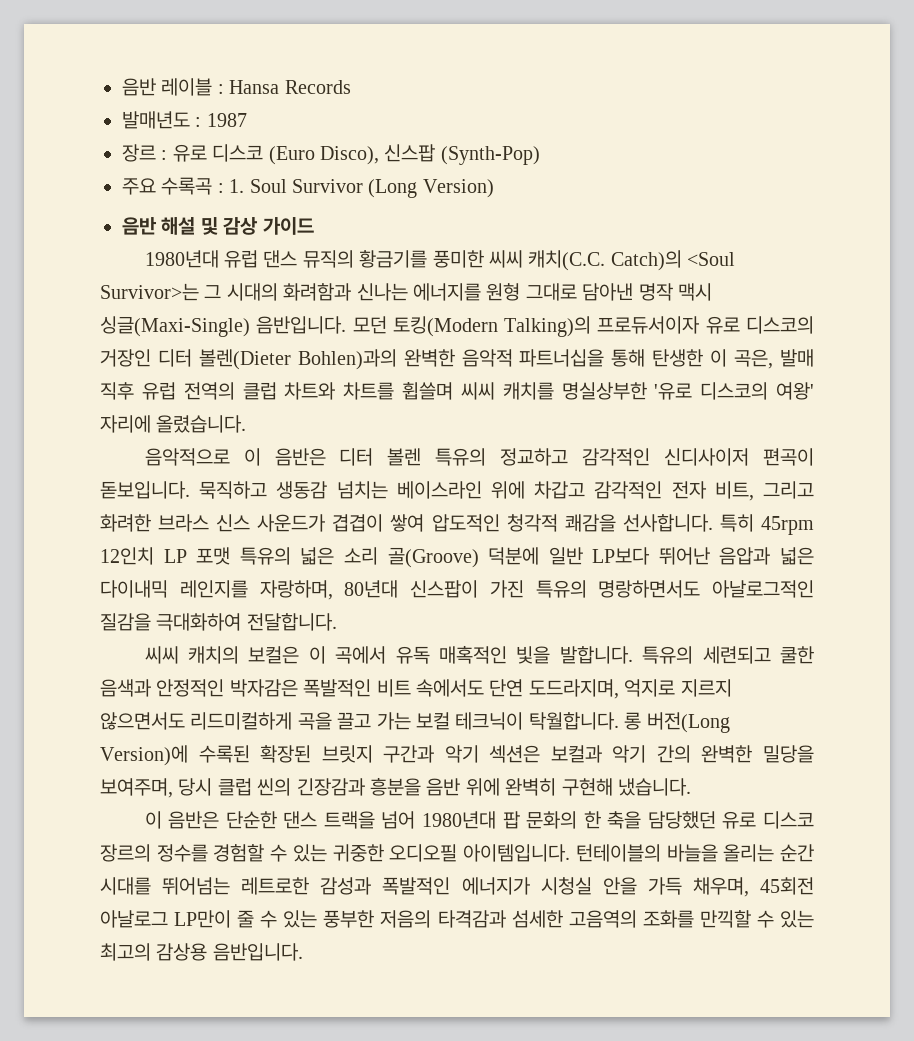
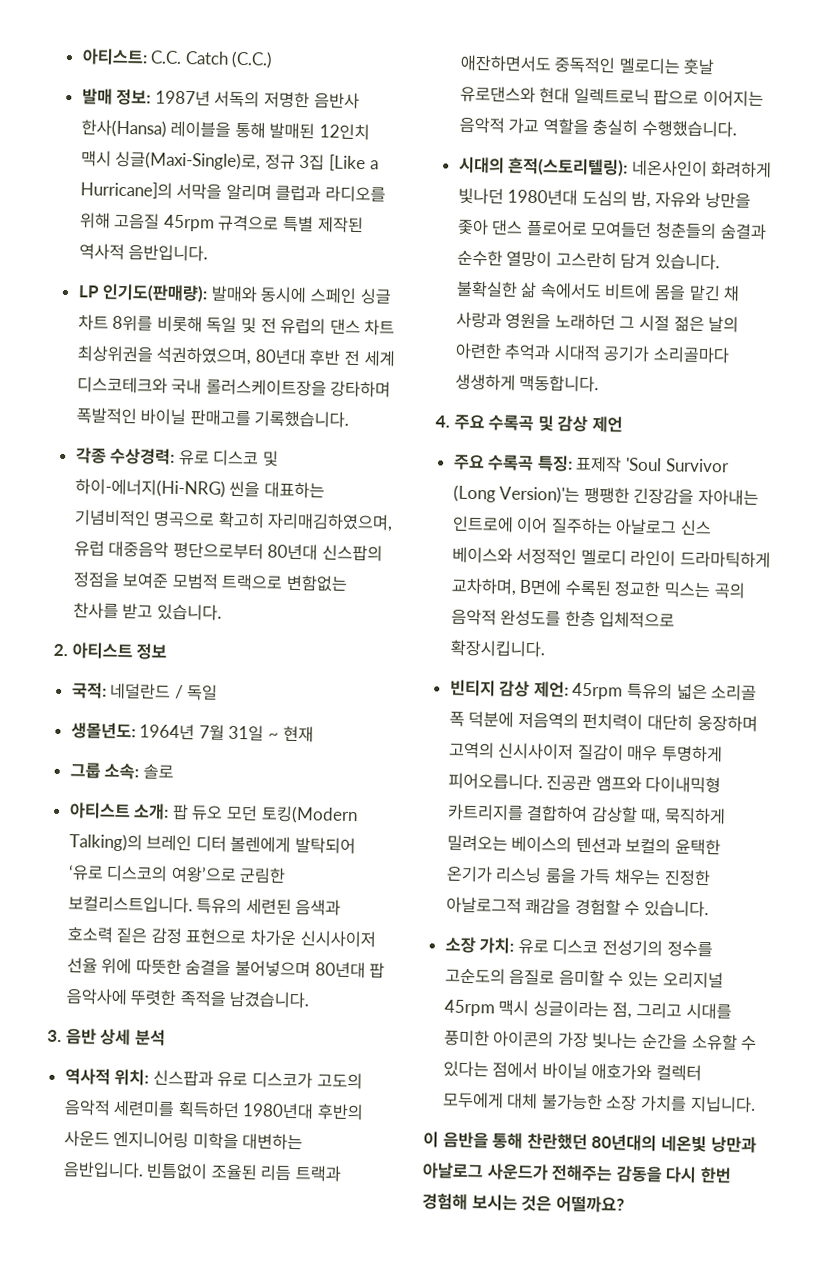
[122,78,351,96] [122,111,247,129] [122,144,540,165] [122,177,494,198] [122,217,314,235] [144,250,736,271] [100,283,712,301] [100,316,814,337] [100,349,814,370] [100,382,815,400] [100,415,247,433] [144,448,815,466] [100,481,814,501] [100,514,815,535] [100,547,815,568] [100,580,814,600] [100,613,337,631] [144,645,815,664] [100,679,732,699] [100,712,730,733] [100,745,814,766] [100,777,691,798] [144,811,814,829] [100,844,815,862] [100,877,815,897] [100,910,815,928] [100,943,303,961] 음반 레이블 : Hansa Records // 발매년도 : 1987 // 장르 : 유로 디스코 (Euro Disco), 신스팝 (Synth-Pop) // 주요 수록곡 : 1. Soul Survivor (Long Version) // 음반 해설 및 감상 가이드 // 1980년대 유럽 댄스 뮤직의 황금기를 풍미한 씨씨 캐치(C.C. Catch)의 <Soul Survivor>는 그 시대의 화려함과 신나는 에너지를 원형 그대로 담아낸 명작 맥시 싱글(Maxi-Single) 음반입니다. 모던 토킹(Modern Talking)의 프로듀서이자 유로 디스코의 거장인 디터 볼렌(Dieter Bohlen)과의 완벽한 음악적 파트너십을 통해 탄생한 이 곡은, 발매 직후 유럽 전역의 클럽 차트와 차트를 휩쓸며 씨씨 캐치를 명실상부한 '유로 디스코의 여왕' 자리에 올렸습니다. // 음악적으로 이 음반은 디터 볼렌 특유의 정교하고 감각적인 신디사이저 편곡이 돋보입니다. 묵직하고 생동감 넘치는 베이스라인 위에 차갑고 감각적인 전자 비트, 그리고 화려한 브라스 신스 사운드가 겹겹이 쌓여 압도적인 청각적 쾌감을 선사합니다. 특히 45rpm 12인치 LP 포맷 특유의 넓은 소리 골(Groove) 덕분에 일반 LP보다 뛰어난 음압과 넓은 다이내믹 레인지를 자랑하며, 80년대 신스팝이 가진 특유의 명랑하면서도 아날로그적인 질감을 극대화하여 전달합니다. // 씨씨 캐치의 보컬은 이 곡에서 유독 매혹적인 빛을 발합니다. 특유의 세련되고 쿨한 음색과 안정적인 박자감은 폭발적인 비트 속에서도 단연 도드라지며, 억지로 지르지 않으면서도 리드미컬하게 곡을 끌고 가는 보컬 테크닉이 탁월합니다. 롱 버전(Long Version)에 수록된 확장된 브릿지 구간과 악기 섹션은 보컬과 악기 간의 완벽한 밀당을 보여주며, 당시 클럽 씬의 긴장감과 흥분을 음반 위에 완벽히 구현해 냈습니다. // 이 음반은 단순한 댄스 트랙을 넘어 1980년대 팝 문화의 한 축을 담당했던 유로 디스코 장르의 정수를 경험할 수 있는 귀중한 오디오필 아이템입니다. 턴테이블의 바늘을 올리는 순간 시대를 뛰어넘는 레트로한 감성과 폭발적인 에너지가 시청실 안을 가득 채우며, 45회전 아날로그 LP만이 줄 수 있는 풍부한 저음의 타격감과 섬세한 고음역의 조화를 만끽할 수 있는 최고의 감상용 음반입니다. -> [81,48,274,69] [81,88,360,110] [80,119,371,141] [80,150,379,172] [79,181,387,203] [79,212,364,234] [78,243,209,262] [77,283,392,305] [77,314,396,336] [76,345,395,367] [76,376,392,398] [75,407,350,428] [75,447,280,467] [74,478,325,499] [73,509,394,532] [73,540,384,562] [72,571,349,592] [72,602,222,621] [53,642,168,660] [70,682,219,701] [70,722,314,743] [69,762,174,780] [68,802,358,825] [68,833,357,855] [67,864,287,884] [67,895,342,916] [66,926,377,948] [66,957,386,979] [65,988,310,1009] [47,1028,166,1046] [64,1068,363,1090] [63,1099,365,1121] [63,1130,304,1151] [62,1161,343,1182] [459,54,716,76] [459,85,765,107] [458,116,738,138] [458,156,773,179] [457,187,751,209] [456,218,767,240] [456,249,721,271] [455,280,741,302] [455,311,740,333] [454,342,731,364] [454,373,600,393] [435,414,623,433] [452,454,730,473] [452,484,760,506] [451,515,713,537] [451,546,772,569] [450,577,746,599] [450,608,676,629] [449,639,546,658] [449,679,758,701] [448,710,758,732] [448,741,724,763] [447,772,722,794] [446,803,727,825] [446,834,722,856] [445,865,711,887] [445,896,710,918] [444,936,713,958] [444,967,724,989] [443,999,732,1020] [443,1029,758,1051] [442,1060,703,1082] [442,1091,756,1113] [423,1131,757,1153] [422,1162,732,1184] [422,1193,625,1213] 아티스트: C.C. Catch (C.C.) // 발매 정보: 1987년 서독의 저명한 음반사 한사(Hansa) 레이블을 통해 발매된 12인치 맥시 싱글(Maxi-Single)로, 정규 3집 [Like a Hurricane]의 서막을 알리며 클럽과 라디오를 위해 고음질 45rpm 규격으로 특별 제작된 역사적 음반입니다. // LP 인기도(판매량): 발매와 동시에 스페인 싱글 차트 8위를 비롯해 독일 및 전 유럽의 댄스 차트 최상위권을 석권하였으며, 80년대 후반 전 세계 디스코테크와 국내 롤러스케이트장을 강타하며 폭발적인 바이닐 판매고를 기록했습니다. // 각종 수상경력: 유로 디스코 및 하이-에너지(Hi-NRG) 씬을 대표하는 기념비적인 명곡으로 확고히 자리매김하였으며, 유럽 대중음악 평단으로부터 80년대 신스팝의 정점을 보여준 모범적 트랙으로 변함없는 찬사를 받고 있습니다. // 2. 아티스트 정보 // 국적: 네덜란드 / 독일 // 생몰년도: 1964년 7월 31일 ~ 현재 // 그룹 소속: 솔로 // 아티스트 소개: 팝 듀오 모던 토킹(Modern Talking)의 브레인 디터 볼렌에게 발탁되어 ‘유로 디스코의 여왕’으로 군림한 보컬리스트입니다. 특유의 세련된 음색과 호소력 짙은 감정 표현으로 차가운 신시사이저 선율 위에 따뜻한 숨결을 불어넣으며 80년대 팝 음악사에 뚜렷한 족적을 남겼습니다. // 3. 음반 상세 분석 // 역사적 위치: 신스팝과 유로 디스코가 고도의 음악적 세련미를 획득하던 1980년대 후반의 사운드 엔지니어링 미학을 대변하는 음반입니다. 빈틈없이 조율된 리듬 트랙과 애잔하면서도 중독적인 멜로디는 훗날 유로댄스와 현대 일렉트로닉 팝으로 이어지는 음악적 가교 역할을 충실히 수행했습니다. // 시대의 흔적(스토리텔링): 네온사인이 화려하게 빛나던 1980년대 도심의 밤, 자유와 낭만을 좇아 댄스 플로어로 모여들던 청춘들의 숨결과 순수한 열망이 고스란히 담겨 있습니다. 불확실한 삶 속에서도 비트에 몸을 맡긴 채 사랑과 영원을 노래하던 그 시절 젊은 날의 아련한 추억과 시대적 공기가 소리골마다 생생하게 맥동합니다. // 4. 주요 수록곡 및 감상 제언 // 주요 수록곡 특징: 표제작 'Soul Survivor (Long Version)'는 팽팽한 긴장감을 자아내는 인트로에 이어 질주하는 아날로그 신스 베이스와 서정적인 멜로디 라인이 드라마틱하게 교차하며, B면에 수록된 정교한 믹스는 곡의 음악적 완성도를 한층 입체적으로 확장시킵니다. // 빈티지 감상 제언: 45rpm 특유의 넓은 소리골 폭 덕분에 저음역의 펀치력이 대단히 웅장하며 고역의 신시사이저 질감이 매우 투명하게 피어오릅니다. 진공관 앰프와 다이내믹형 카트리지를 결합하여 감상할 때, 묵직하게 밀려오는 베이스의 텐션과 보컬의 윤택한 온기가 리스닝 룸을 가득 채우는 진정한 아날로그적 쾌감을 경험할 수 있습니다. // 소장 가치: 유로 디스코 전성기의 정수를 고순도의 음질로 음미할 수 있는 오리지널 45rpm 맥시 싱글이라는 점, 그리고 시대를 풍미한 아이콘의 가장 빛나는 순간을 소유할 수 있다는 점에서 바이닐 애호가와 컬렉터 모두에게 대체 불가능한 소장 가치를 지닙니다. // 이 음반을 통해 찬란했던 80년대의 네온빛 낭만과 아날로그 사운드가 전해주는 감동을 다시 한번 경험해 보시는 것은 어떨까요?

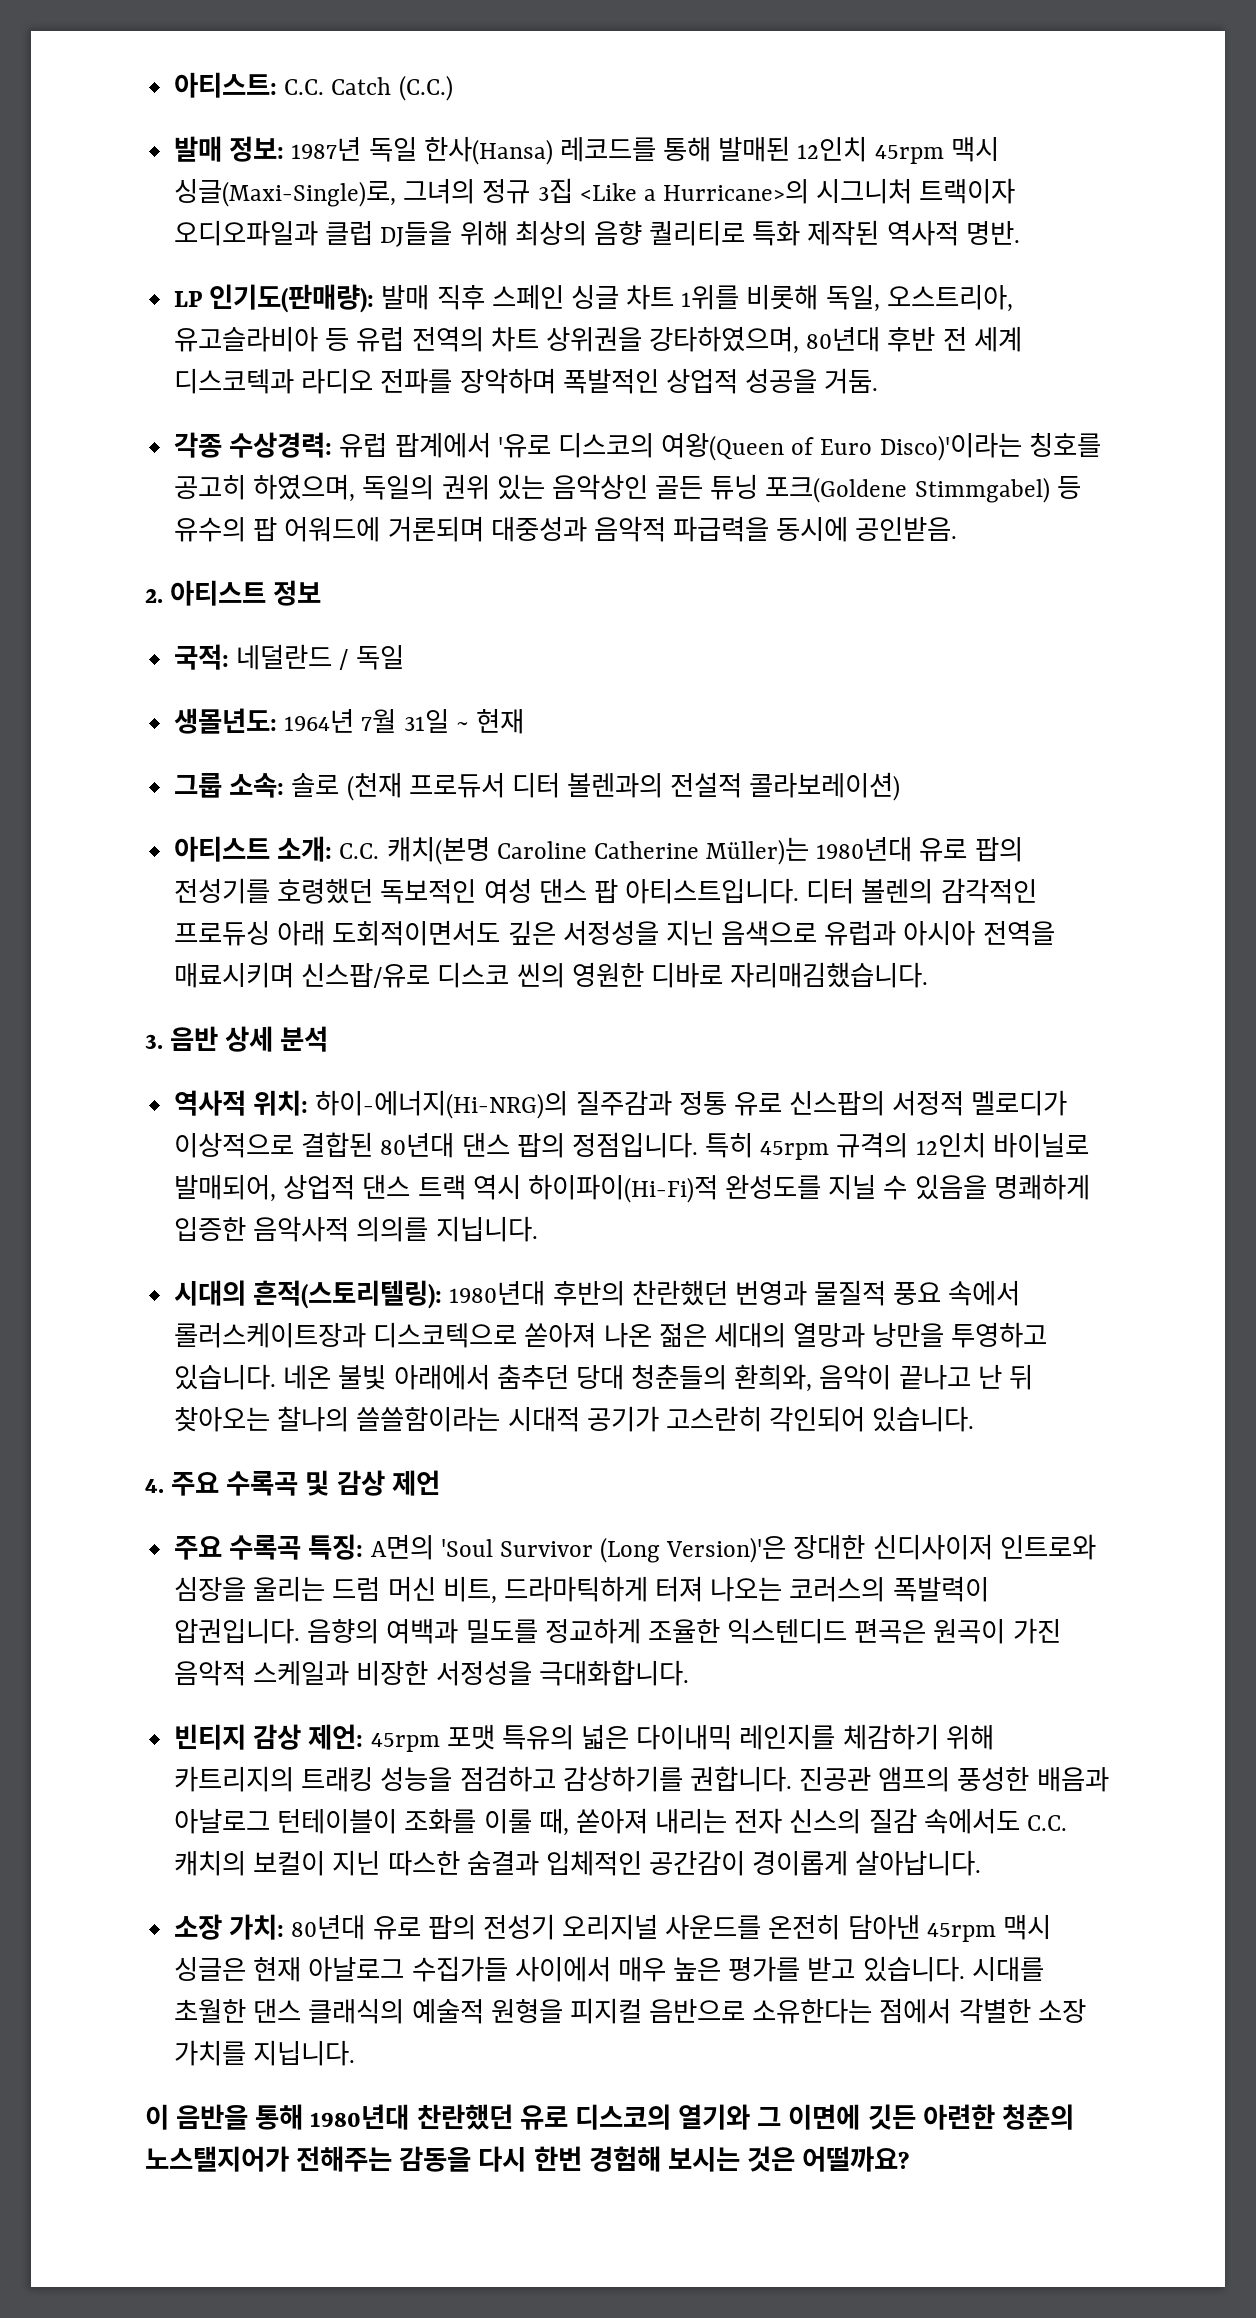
[214,90,360,110] [80,119,232,138] 서독의 저명한 음반사 한사(Hansa) 레이블을 -> [368,136,656,165] 독일 한사(Hansa) 레코드를
(371, 132) none -> [874,145,944,164] 45rpm
(262, 160) none -> [403,179,476,204] 그녀의
[329,154,379,172] [79,181,387,203] [79,212,315,233] [Like a Hurricane]의 서막을 알리며 클럽과 라디오를 위해 고음질 45rpm 규격으로 특별 -> [579,178,1016,204] [174,220,801,247] <Like a Hurricane>의 시그니처 트랙이자 오디오파일과 클럽 DJ들을 위해 최상의 음향 퀄리티로 특화
[128,244,209,262] 음반입니다. -> [965,220,1020,245] 명반.
[210,285,308,304] 발매와 동시에 -> [381,284,485,310] 발매 직후
[112,314,396,336] [76,345,395,367] [76,376,392,398] [75,407,350,428] [75,447,280,467] [74,478,325,499] [73,509,394,532] [73,540,384,562] [72,571,349,592] [72,602,222,621] 8위를 비롯해 독일 및 전 유럽의 댄스 차트 최상위권을 석권하였으며, 80년대 후반 전 세계 디스코테크와 국내 롤러스케이트장을 강타하며 폭발적인 바이닐 판매고를 기록했습니다. // 각종 수상경력: 유로 디스코 및 하이-에너지(Hi-NRG) 씬을 대표하는 기념비적인 명곡으로 확고히 자리매김하였으며, 유럽 대중음악 평단으로부터 80년대 신스팝의 정점을 보여준 모범적 트랙으로 변함없는 찬사를 받고 있습니다. -> [681,284,1013,312] [174,326,1022,354] [174,368,879,394] [174,432,1101,461] [174,474,1081,503] [174,516,958,542] 1위를 비롯해 독일, 오스트리아, 유고슬라비아 등 유럽 전역의 차트 상위권을 강타하였으며, 80년대 후반 전 세계 디스코텍과 라디오 전파를 장악하며 폭발적인 상업적 성공을 거둠. // 각종 수상경력: 유럽 팝계에서 '유로 디스코의 여왕(Queen of Euro Disco)'이라는 칭호를 공고히 하였으며, 독일의 권위 있는 음악상인 골든 튜닝 포크(Goldene Stimmgabel) 등 유수의 팝 어워드에 거론되며 대중성과 음악적 파급력을 동시에 공인받음.
[68,802,358,825] [68,833,357,855] [67,864,287,884] [67,895,342,916] [66,926,377,948] [66,957,386,979] [65,988,310,1009] // 아티스트 소개: 팝 듀오 모던 토킹(Modern Talking)의 브레인 디터 볼렌에게 발탁되어 ‘유로 디스코의 여왕’으로 군림한 보컬리스트입니다. 특유의 세련된 음색과 호소력 짙은 감정 표현으로 차가운 신시사이저 선율 위에 따뜻한 숨결을 불어넣으며 80년대 팝 음악사에 뚜렷한 족적을 남겼습니다. -> [346,772,901,801] [174,836,1023,865] [174,878,1037,904] [174,920,1055,946] [174,962,929,988] (천재 프로듀서 디터 볼렌과의 전설적 콜라보레이션) // 아티스트 소개: C.C. 캐치(본명 Caroline Catherine Müller)는 1980년대 유로 팝의 전성기를 호령했던 독보적인 여성 댄스 팝 아티스트입니다. 디터 볼렌의 감각적인 프로듀싱 아래 도회적이면서도 깊은 서정성을 지닌 음색으로 유럽과 아시아 전역을 매료시키며 신스팝/유로 디스코 씬의 영원한 디바로 자리매김했습니다.
[152,1069,363,1090] [63,1099,365,1121] [63,1130,304,1151] [62,1161,343,1182] [459,54,716,76] [459,85,765,107] [458,116,738,138] [458,156,773,179] [457,187,751,209] [456,218,767,240] [456,249,721,271] [455,280,741,302] [455,311,740,333] [454,342,731,364] [454,373,600,393] 신스팝과 유로 디스코가 고도의 음악적 세련미를 획득하던 1980년대 후반의 사운드 엔지니어링 미학을 대변하는 음반입니다. 빈틈없이 조율된 리듬 트랙과 애잔하면서도 중독적인 멜로디는 훗날 유로댄스와 현대 일렉트로닉 팝으로 이어지는 음악적 가교 역할을 충실히 수행했습니다. // 시대의 흔적(스토리텔링): 네온사인이 화려하게 빛나던 1980년대 도심의 밤, 자유와 낭만을 좇아 댄스 플로어로 모여들던 청춘들의 숨결과 순수한 열망이 고스란히 담겨 있습니다. 불확실한 삶 속에서도 비트에 몸을 맡긴 채 사랑과 영원을 노래하던 그 시절 젊은 날의 아련한 추억과 시대적 공기가 소리골마다 생생하게 맥동합니다. -> [315,1090,1068,1119] [174,1132,1089,1160] [174,1174,1090,1203] [174,1216,538,1242] [174,1280,1021,1309] [174,1322,1048,1348] [174,1364,1033,1392] [174,1406,975,1432] 하이-에너지(Hi-NRG)의 질주감과 정통 유로 신스팝의 서정적 멜로디가 이상적으로 결합된 80년대 댄스 팝의 정점입니다. 특히 45rpm 규격의 12인치 바이닐로 발매되어, 상업적 댄스 트랙 역시 하이파이(Hi-Fi)적 완성도를 지닐 수 있음을 명쾌하게 입증한 음악사적 의의를 지닙니다. // 시대의 흔적(스토리텔링): 1980년대 후반의 찬란했던 번영과 물질적 풍요 속에서 롤러스케이트장과 디스코텍으로 쏟아져 나온 젊은 세대의 열망과 낭만을 투영하고 있습니다. 네온 불빛 아래에서 춤추던 당대 청춘들의 환희와, 음악이 끝나고 난 뒤 찾아오는 찰나의 쓸쓸함이라는 시대적 공기가 고스란히 각인되어 있습니다.
[575,455,623,473] 표제작 -> [370,1534,434,1560] A면의
[499,485,760,506] [451,515,713,537] [451,546,772,569] [450,577,746,599] [450,608,676,629] [449,639,546,658] Version)'는 팽팽한 긴장감을 자아내는 인트로에 이어 질주하는 아날로그 신스 베이스와 서정적인 멜로디 라인이 드라마틱하게 교차하며, B면에 수록된 정교한 믹스는 곡의 음악적 완성도를 한층 입체적으로 확장시킵니다. -> [666,1534,1096,1563] [174,1576,989,1604] [174,1618,1061,1644] [174,1660,689,1686] Version)'은 장대한 신디사이저 인트로와 심장을 울리는 드럼 머신 비트, 드라마틱하게 터져 나오는 코러스의 폭발력이 압권입니다. 음향의 여백과 밀도를 정교하게 조율한 익스텐디드 편곡은 원곡이 가진 음악적 스케일과 비장한 서정성을 극대화합니다.
(624, 691) none -> [446,1724,495,1750] 포맷
[711,684,758,701] [448,710,758,732] [448,741,724,763] [447,772,722,794] [446,803,727,825] [446,834,722,856] [445,865,711,887] [445,896,710,918] [444,936,713,958] [444,967,724,989] [443,999,732,1020] [443,1029,758,1051] [442,1060,703,1082] [442,1091,603,1111] 소리골 폭 덕분에 저음역의 펀치력이 대단히 웅장하며 고역의 신시사이저 질감이 매우 투명하게 피어오릅니다. 진공관 앰프와 다이내믹형 카트리지를 결합하여 감상할 때, 묵직하게 밀려오는 베이스의 텐션과 보컬의 윤택한 온기가 리스닝 룸을 가득 채우는 진정한 아날로그적 쾌감을 경험할 수 있습니다. // 소장 가치: 유로 디스코 전성기의 정수를 고순도의 음질로 음미할 수 있는 오리지널 45rpm 맥시 싱글이라는 점, 그리고 시대를 풍미한 아이콘의 가장 빛나는 순간을 소유할 수 있다는 점에서 바이닐 애호가와 컬렉터 모두에게 대체 불가능한 -> [636,1724,994,1750] [174,1766,1109,1792] [174,1808,1067,1836] [174,1850,982,1876] [174,1914,1051,1942] [174,1956,1044,1982] [174,1998,1031,2024] 다이내믹 레인지를 체감하기 위해 카트리지의 트래킹 성능을 점검하고 감상하기를 권합니다. 진공관 앰프의 풍성한 배음과 아날로그 턴테이블이 조화를 이룰 때, 쏟아져 내리는 전자 신스의 질감 속에서도 C.C. 캐치의 보컬이 지닌 따스한 숨결과 입체적인 공간감이 경이롭게 살아납니다. // 소장 가치: 80년대 유로 팝의 전성기 오리지널 사운드를 온전히 담아낸 45rpm 맥시 싱글은 현재 아날로그 수집가들 사이에서 매우 높은 평가를 받고 있습니다. 시대를 초월한 댄스 클래식의 예술적 원형을 피지컬 음반으로 소유한다는 점에서 각별한
[526,1133,757,1153] [422,1162,549,1181] 찬란했던 80년대의 네온빛 낭만과 아날로그 사운드가 -> [310,2104,1074,2130] [145,2146,289,2172] 1980년대 찬란했던 유로 디스코의 열기와 그 이면에 깃든 아련한 청춘의 노스탤지어가

